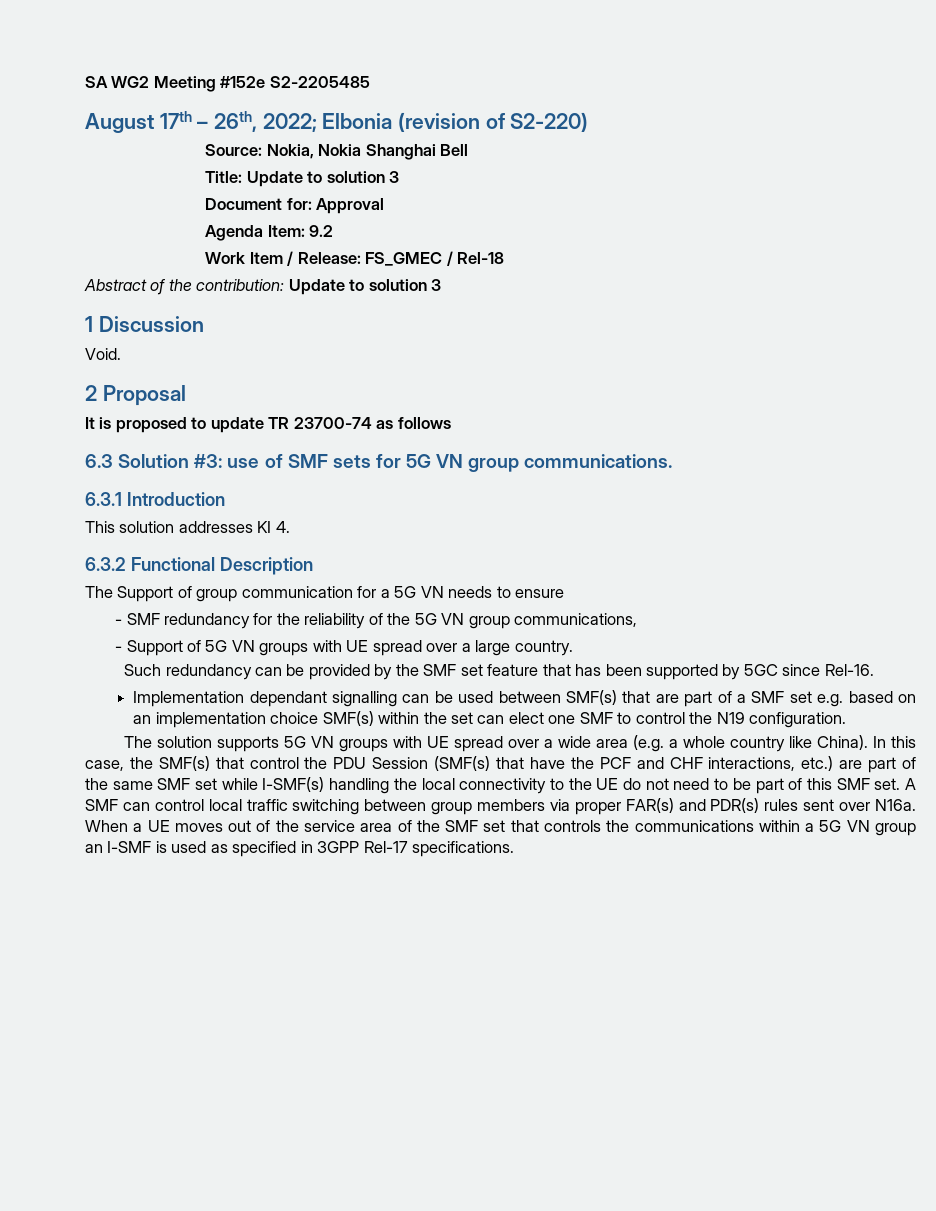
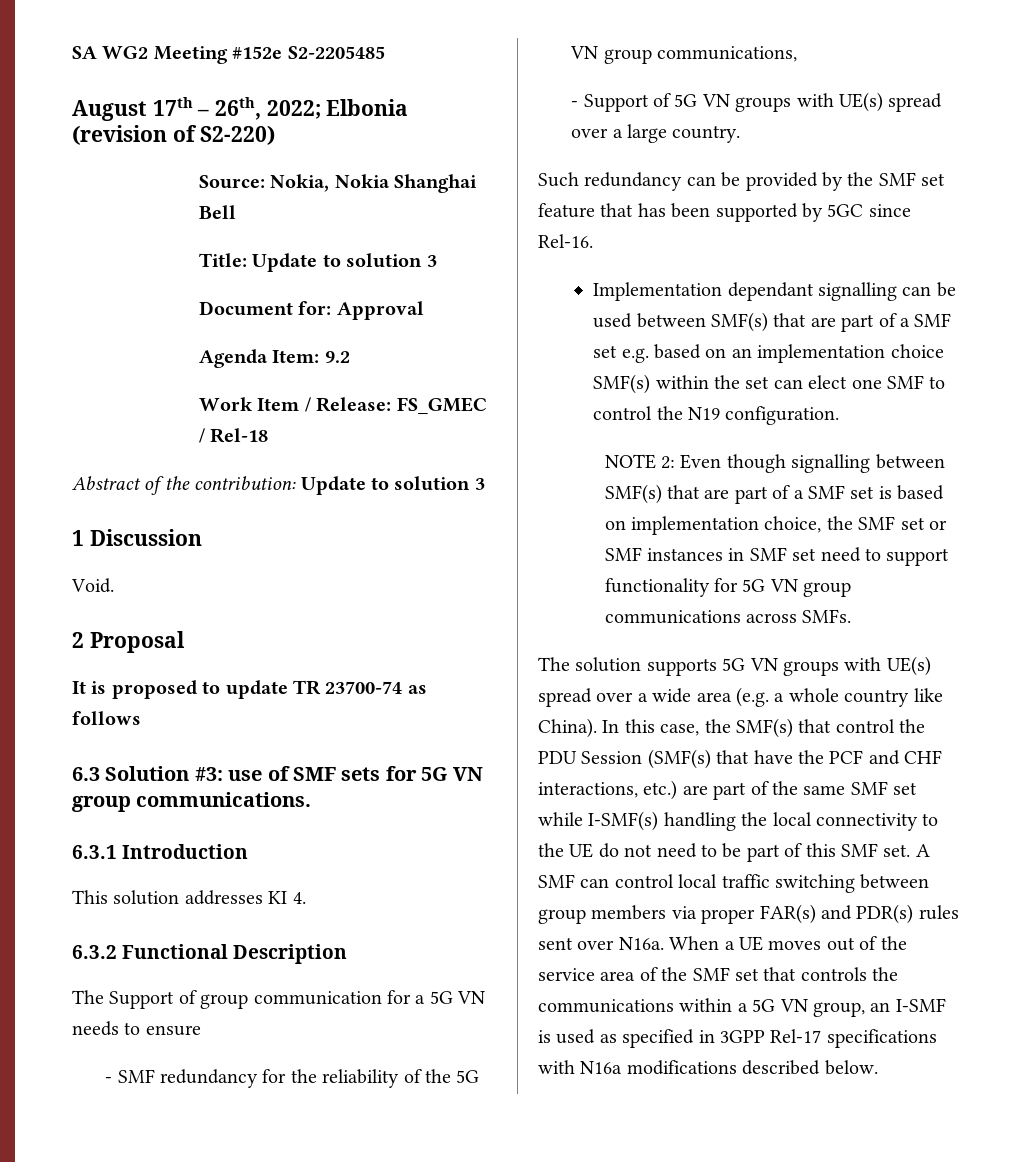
[346,640,369,652] UE -> [839,92,884,112] UE(s)
(847, 720) none -> [604,454,945,473] [604,484,945,504] [604,516,947,535] [604,547,950,566] [604,578,852,597] [604,609,852,624] // NOTE 2: Even though signalling between SMF(s) that are part of a SMF set is based on implementation choice, the SMF set or SMF instances in SMF set need to support functionality for 5G VN group communications across SMFs.
[427,736,450,748] UE -> [886,656,931,676] UE(s)
[875,823,917,836] group -> [813,1002,865,1017] group,
[412,841,515,857] specifications. -> [826,1029,937,1048] [538,1060,878,1075] specifications with N16a modifications described below.

